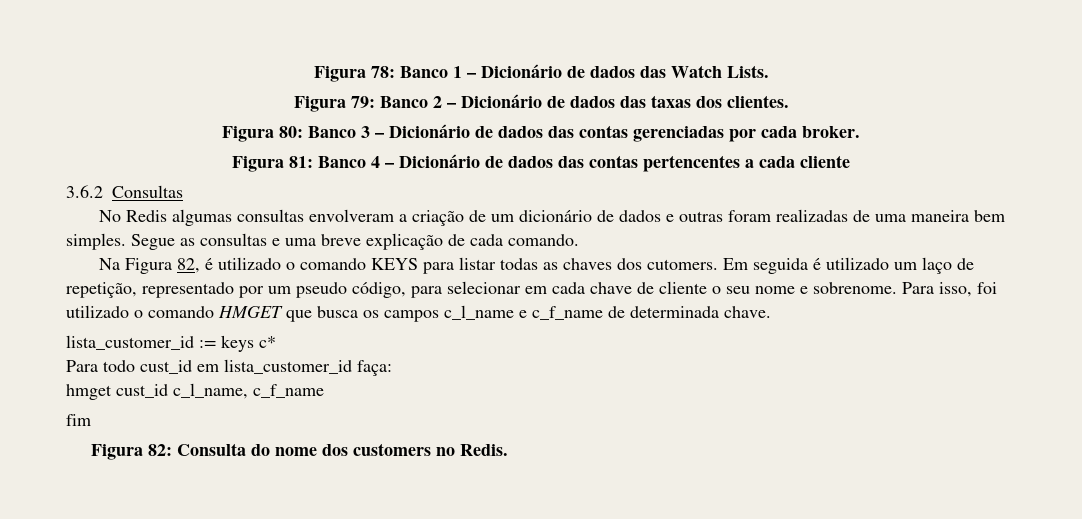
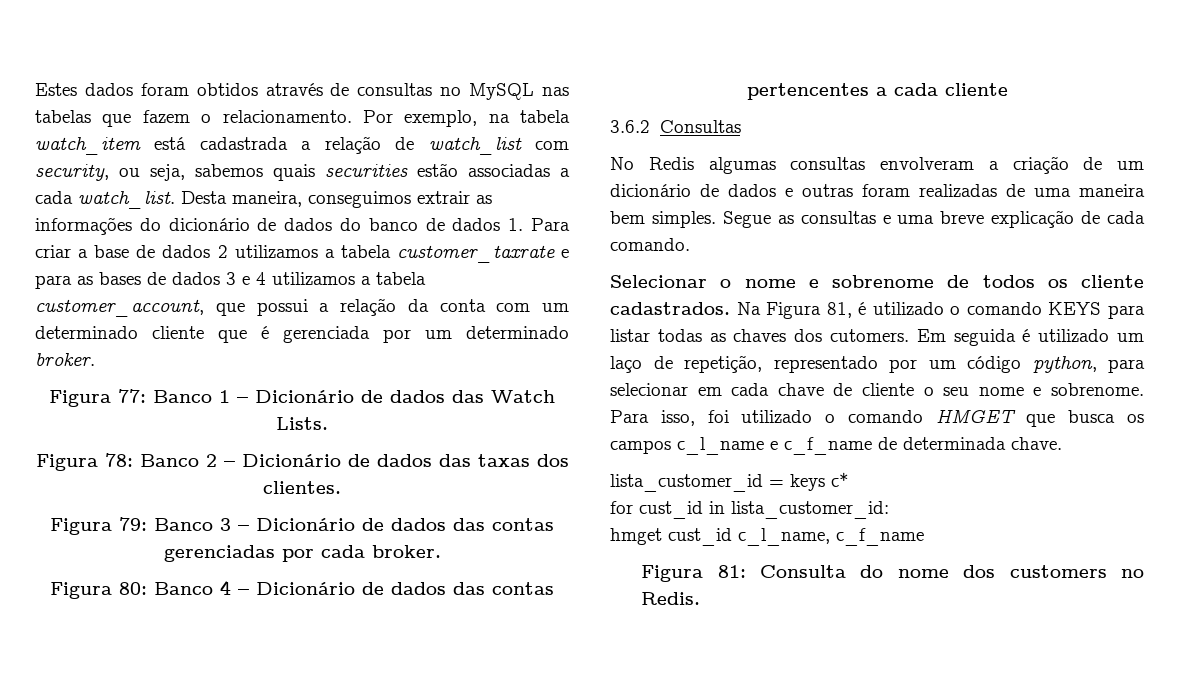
[313,66,395,82] Figura 78: -> [35,83,570,100] [35,110,570,127] [35,136,569,155] [35,163,570,181] [35,191,492,209] [35,217,571,235] [35,245,570,263] [35,272,426,289] [35,298,569,317] [35,326,569,343] [35,353,95,366] [49,389,146,407] Estes dados foram obtidos através de consultas no MySQL nas tabelas que fazem o relacionamento. Por exemplo, na tabela watch_item está cadastrada a relação de watch_list com security, ou seja, sabemos quais securities estão associadas a cada watch_list. Desta maneira, conseguimos extrair as informações do dicionário de dados do banco de dados 1. Para criar a base de dados 2 utilizamos a tabela customer_taxrate e para as bases de dados 3 e 4 utilizamos a tabela customer_account, que possui a relação da conta com um determinado cliente que é gerenciada por um determinado broker. // Figura 77:
[350,96,375,108] 79: -> [104,453,133,467] 78:
[279,126,303,138] 80: -> [119,517,147,531] 79:
[289,156,313,168] 81: -> [119,582,147,595] 80:
(579, 240) none -> [610,275,1144,288] [610,302,730,315] Selecionar o nome e sobrenome de todos os cliente cadastrados.
[176,258,200,273] 82, -> [826,302,852,318] 81,
[296,282,406,298] pseudo código, -> [967,356,1097,373] código python,
[199,340,216,348] := -> [769,480,784,487] =
[66,359,392,376] Para todo cust_id em lista_customer_id faça: -> [610,501,889,519] for cust_id in lista_customer_id:
[66,414,91,426] [90,444,172,460] // fim // Figura 82: -> [641,565,746,582] // Figura 81:

